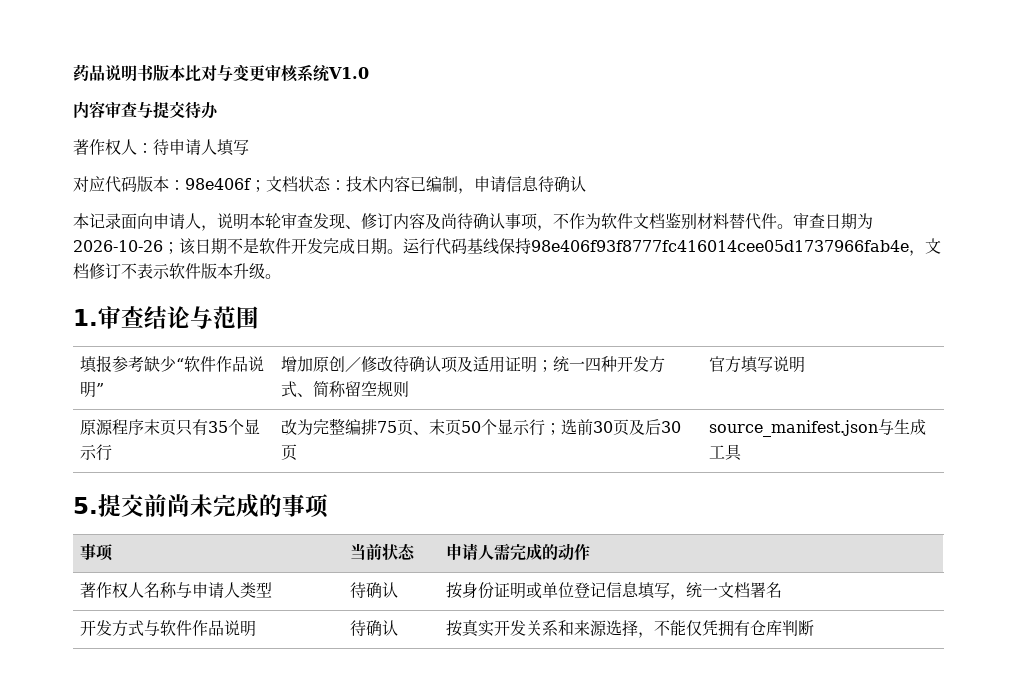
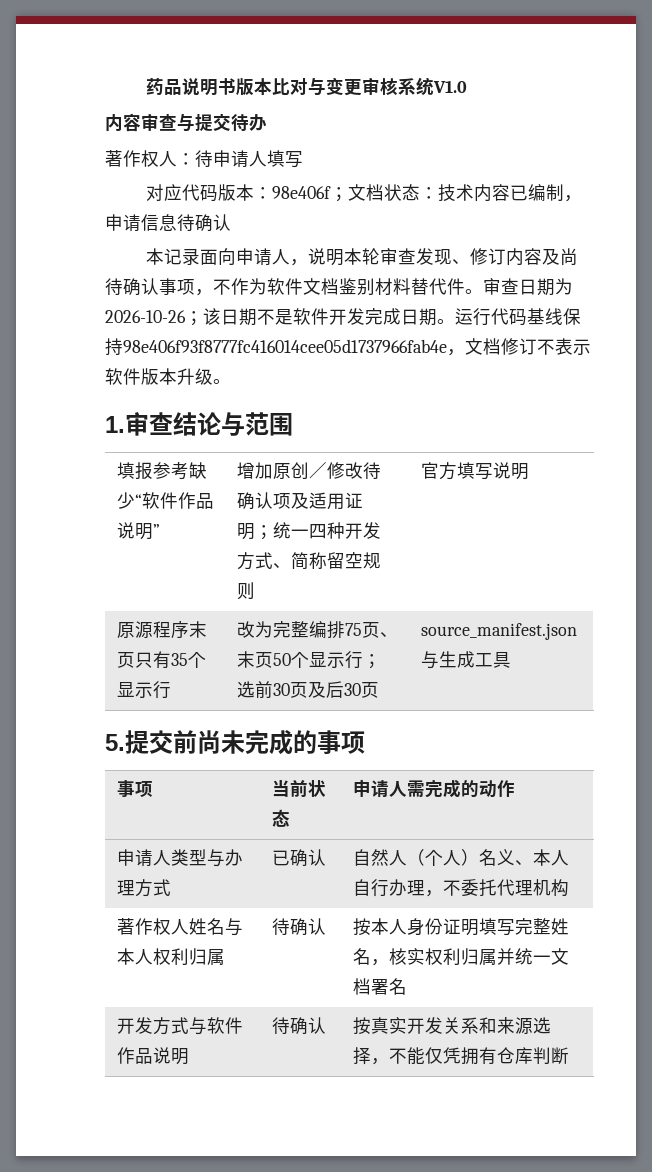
[80,582,193,598] 著作权人名称与 -> (515, 788) none
[350,582,399,598] [446,582,463,599] | 待确认 | 按 -> [206,849,243,867] [116,879,171,897] [271,849,326,867] [352,849,569,866] [352,879,569,897] [116,918,243,936] [116,948,225,965] [271,918,326,936] [352,918,407,936] 与办理方式 | 已确认 | 自然人（个人）名义、本人自行办理，不委托代理机构 // 著作权人姓名与本人权利归属 | 待确认 | 按本人
[526,582,687,600] 或单位登记信息填写， -> [478,918,569,936] [352,948,515,966] 填写完整姓名，核实权利归属并

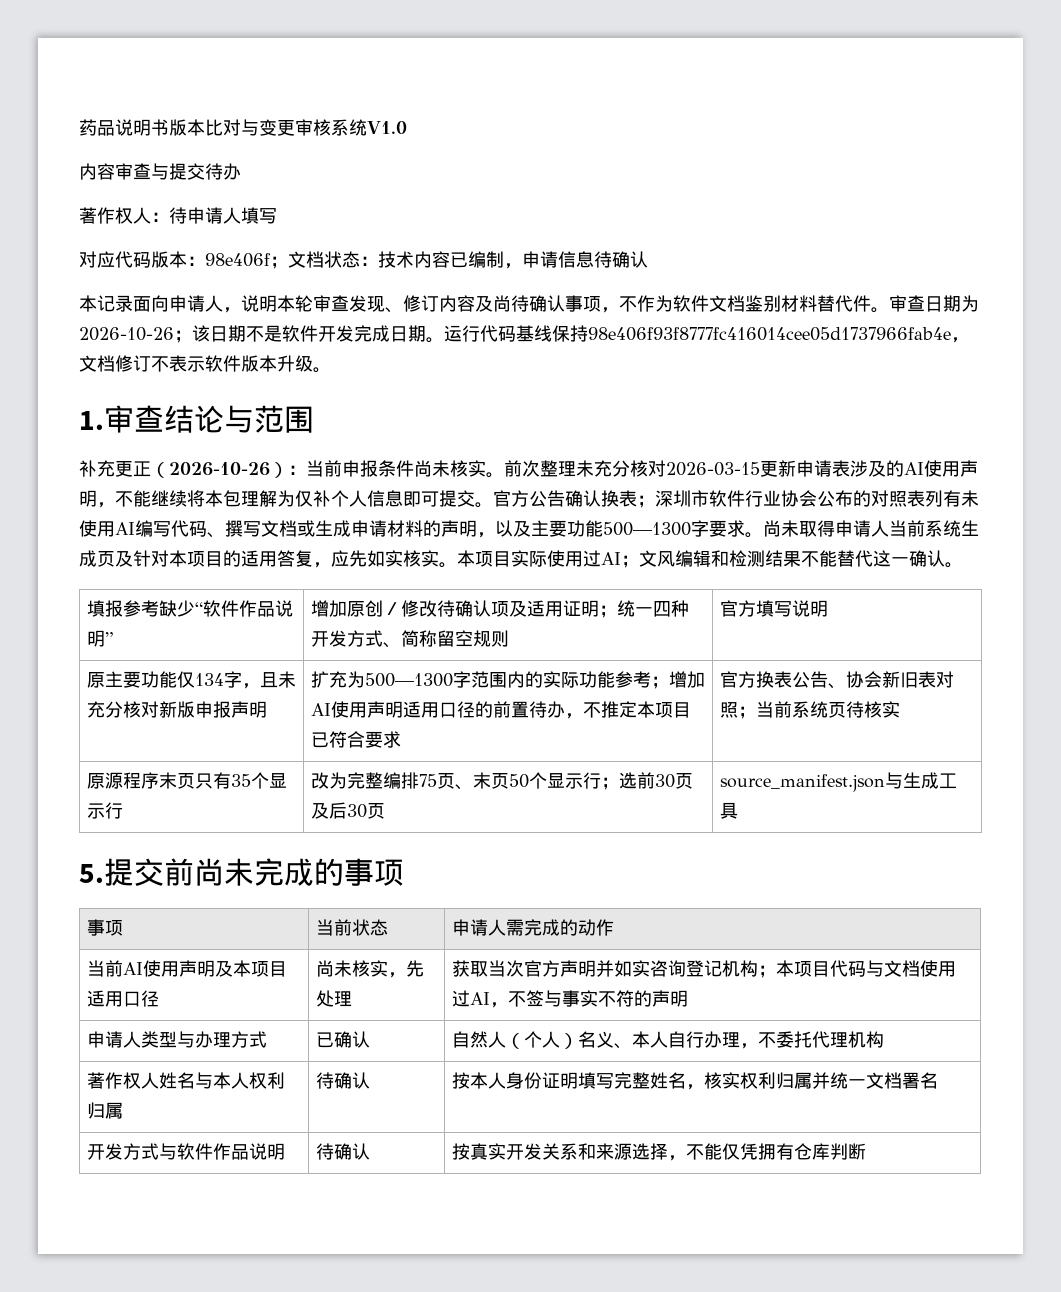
(293, 424) none -> [79,460,978,478] [79,490,979,508] [79,520,979,538] [79,550,963,568] // 补充更正（2026-10-26）：当前申报条件尚未核实。前次整理未充分核对2026-03-15更新申请表涉及的AI使用声明，不能继续将本包理解为仅补个人信息即可提交。官方公告确认换表；深圳市软件行业协会公布的对照表列有未使用AI编写代码、撰写文档或生成申请材料的声明，以及主要功能500—1300字要求。尚未取得申请人当前系统生成页及针对本项目的适用答复，应先如实核实。本项目实际使用过AI；文风编辑和检测结果不能替代这一确认。
(529, 471) none -> [86,671,296,689] [86,701,267,718] [310,671,705,689] [310,701,691,719] [310,731,401,748] [719,671,954,689] [719,701,900,719] // 原主要功能仅134字，且未充分核对新版申报声明 | 扩充为500—1300字范围内的实际功能参考；增加AI使用声明适用口径的前置待办，不推定本项目已符合要求 | 官方换表公告、协会新旧表对照；当前系统页待核实
(515, 788) none -> [86,960,287,977] [86,990,159,1007] [315,960,424,978] [315,990,352,1007] [451,960,956,978] [451,990,688,1008] // 当前AI使用声明及本项目适用口径 | 尚未核实，先处理 | 获取当次官方声明并如实咨询登记机构；本项目代码与文档使用过AI，不签与事实不符的声明

